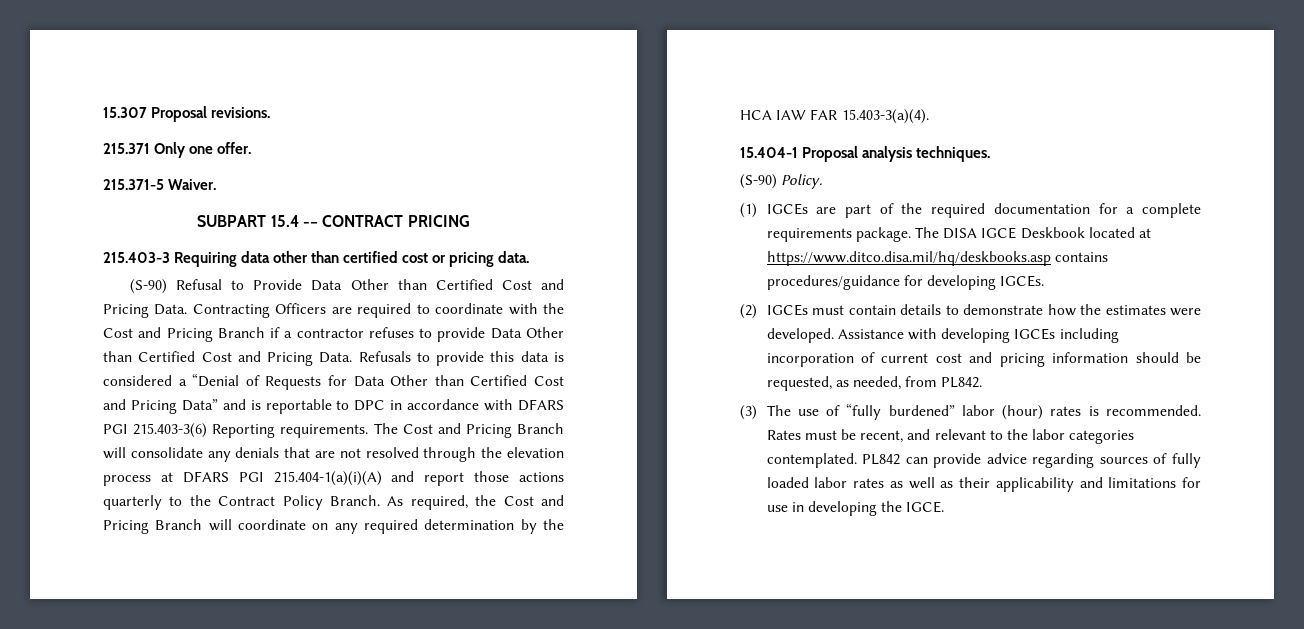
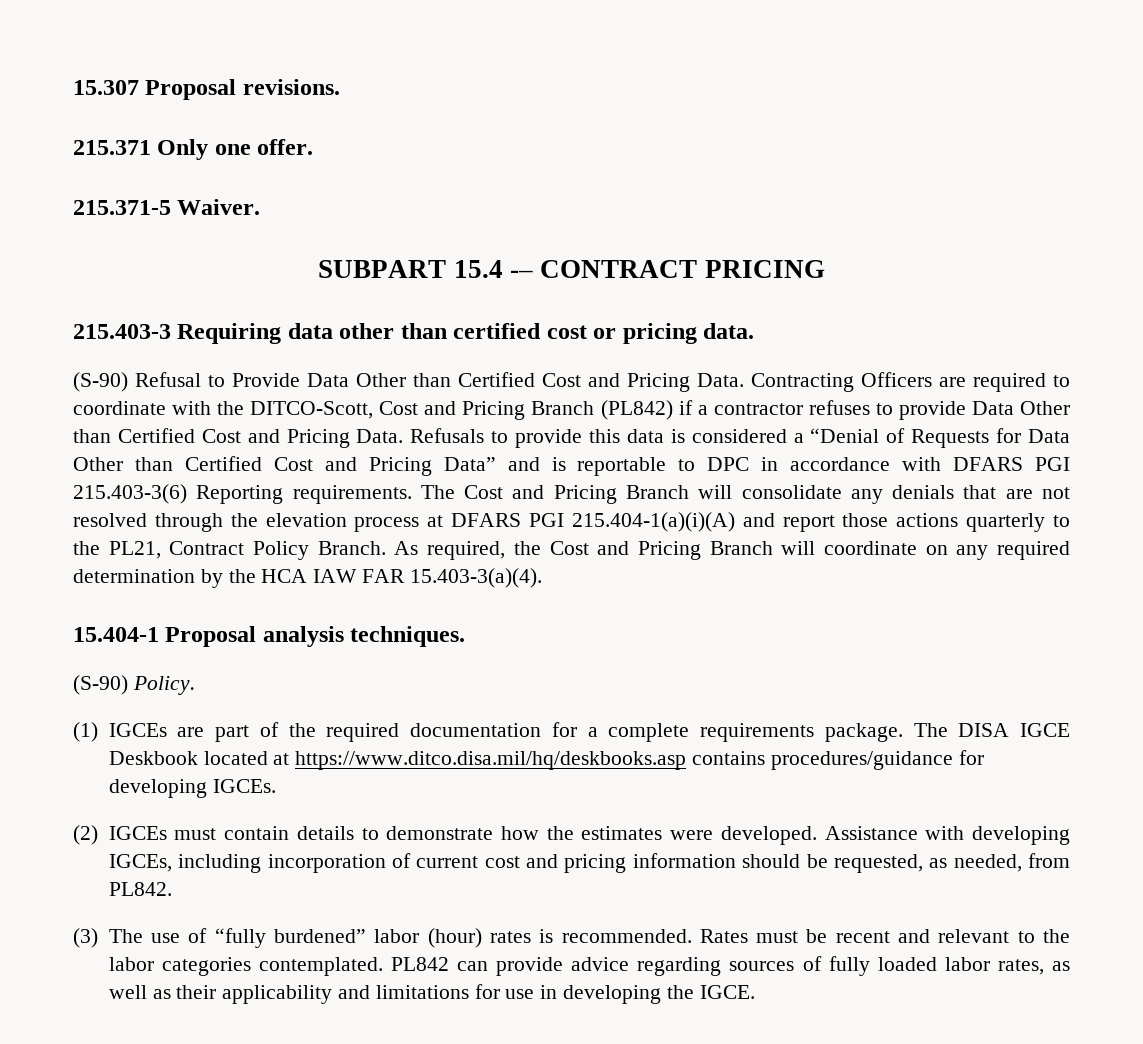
[103,327,265,342] Cost and Pricing Branch -> [250,400,673,420] DITCO-Scott, Cost and Pricing Branch (PL842)
(211, 500) none -> [108,541,161,559] PL21,
[1014,328,1056,340] IGCEs -> [108,854,172,872] IGCEs,
[860,430,904,443] recent, -> [835,931,890,943] recent
[853,478,885,488] rates -> [997,959,1044,975] rates,

